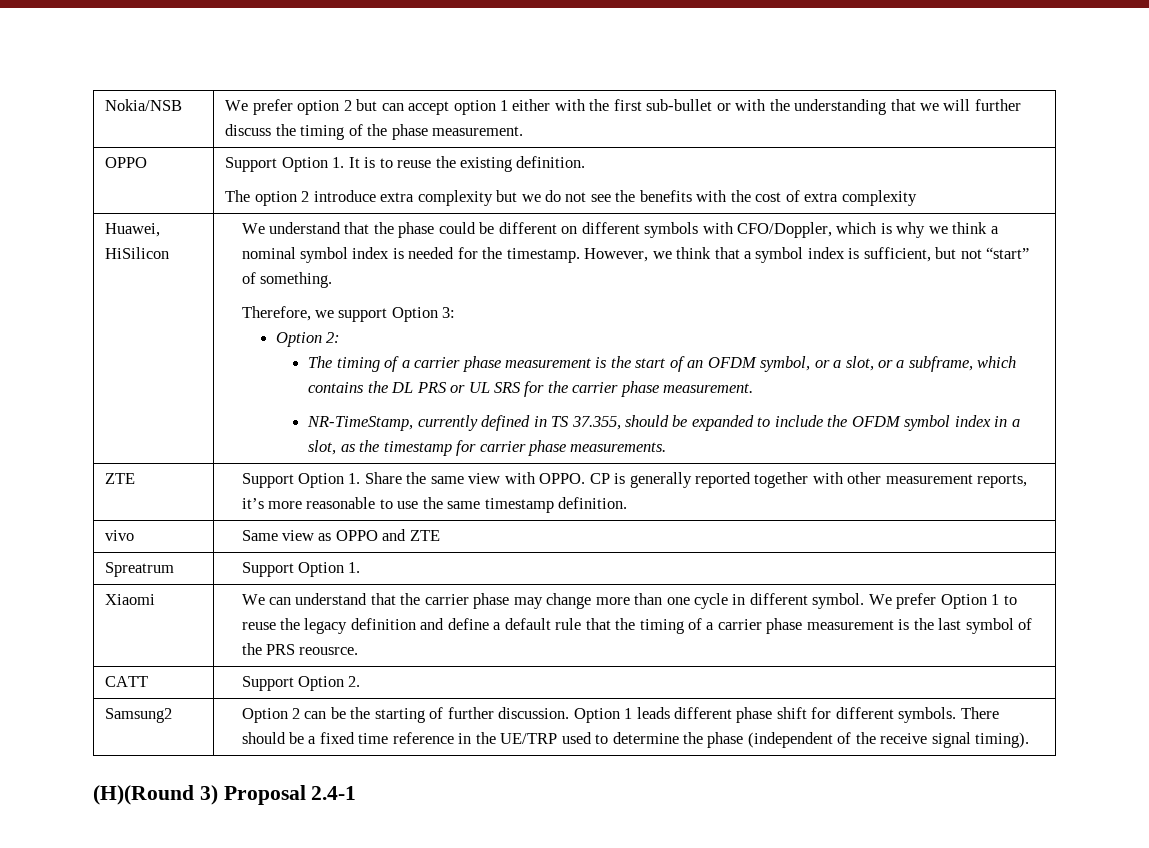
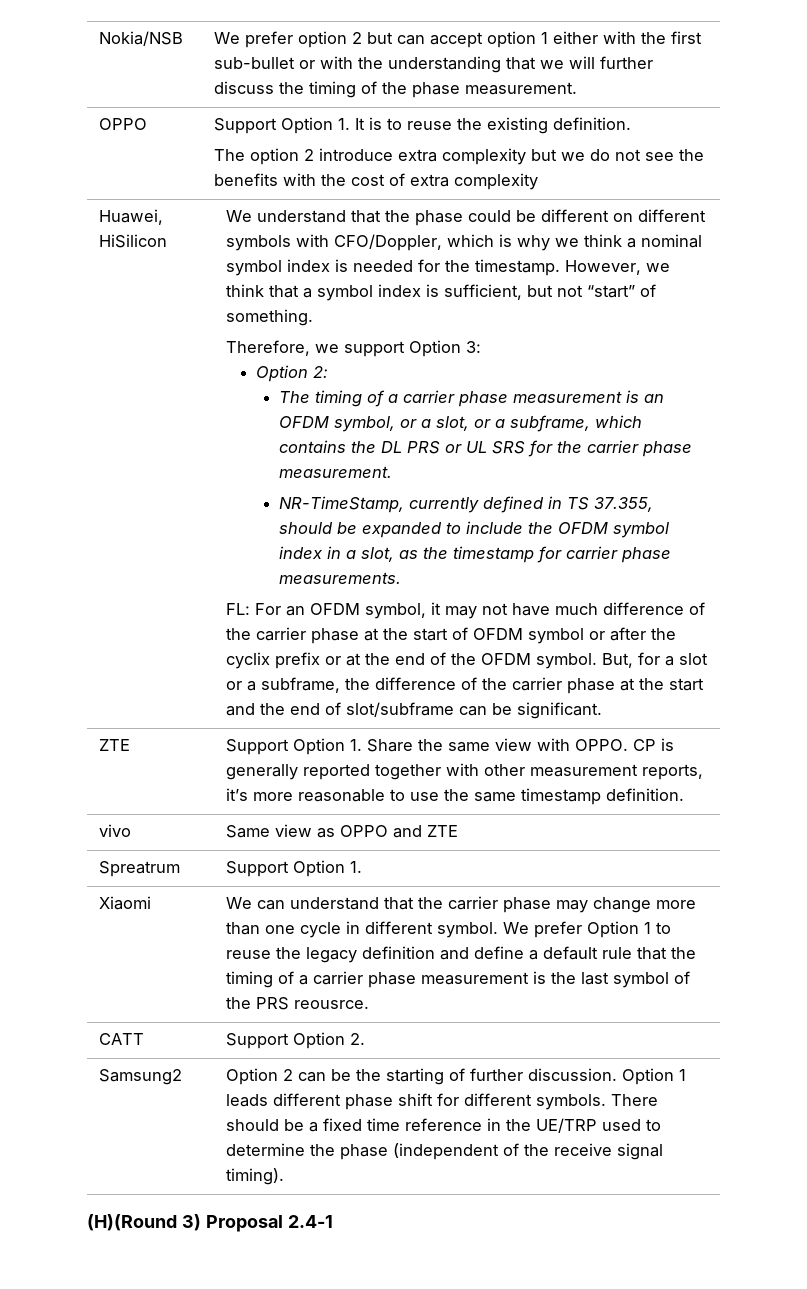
[610,356,685,372] the start of -> (639, 396) none
(667, 447) none -> [225,602,705,619] [225,627,676,644] [225,652,708,669] [225,677,704,694] [225,702,602,719] // FL: For an OFDM symbol, it may not have much difference of the carrier phase at the start of OFDM symbol or after the cyclix prefix or at the end of the OFDM symbol. But, for a slot or a subframe, the difference of the carrier phase at the start and the end of slot/subframe can be significant.

